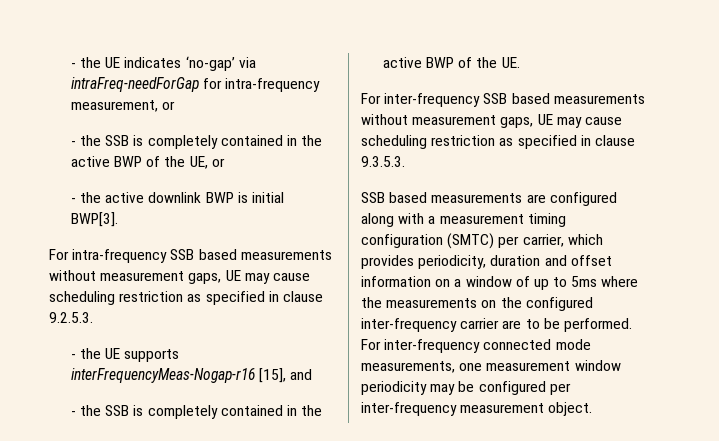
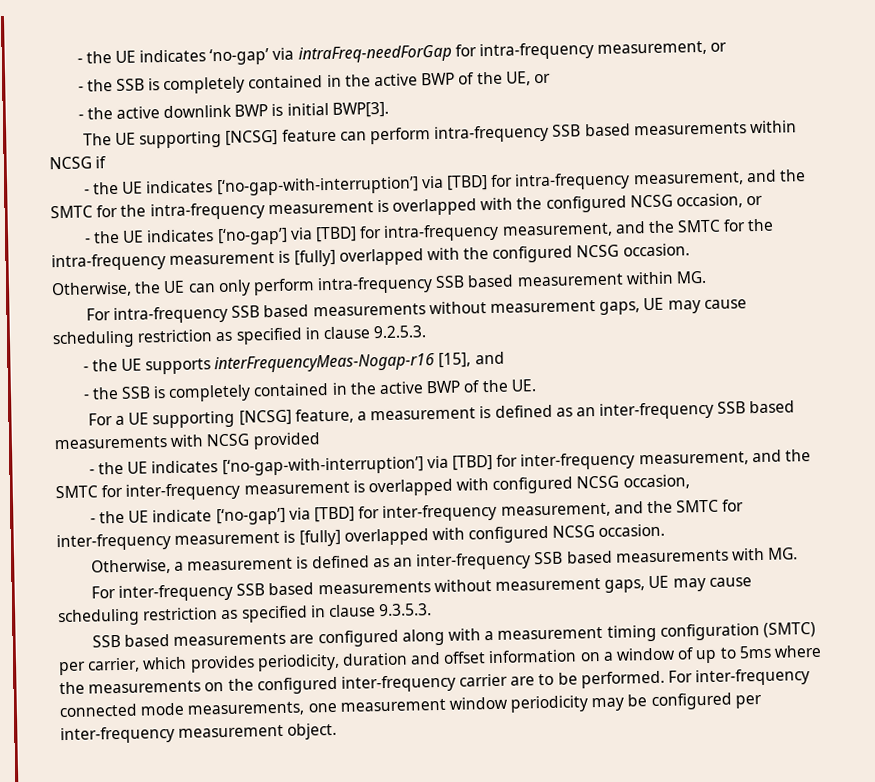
(118, 219) none -> [82,120,797,149] [49,156,107,170] [83,169,806,197] [50,193,764,221] [84,218,775,246] [51,243,690,272] [51,270,708,298] // The UE supporting [NCSG] feature can perform intra-frequency SSB based measurements within NCSG if // - the UE indicates [‘no-gap-with-interruption’] via [TBD] for intra-frequency measurement, and the SMTC for the intra-frequency measurement is overlapped with the configured NCSG occasion, or // - the UE indicates [‘no-gap’] via [TBD] for intra-frequency measurement, and the SMTC for the intra-frequency measurement is [fully] overlapped with the configured NCSG occasion. // Otherwise, the UE can only perform intra-frequency SSB based measurement within MG.
(520, 62) none -> [87,400,796,429] [54,432,321,450] [88,449,811,477] [55,474,690,501] [89,499,745,526] [56,523,666,552] [90,547,799,575] // For a UE supporting [NCSG] feature, a measurement is defined as an inter-frequency SSB based measurements with NCSG provided // - the UE indicates [‘no-gap-with-interruption’] via [TBD] for inter-frequency measurement, and the SMTC for inter-frequency measurement is overlapped with configured NCSG occasion, // - the UE indicate [‘no-gap’] via [TBD] for inter-frequency measurement, and the SMTC for inter-frequency measurement is [fully] overlapped with configured NCSG occasion. // Otherwise, a measurement is defined as an inter-frequency SSB based measurements with MG.

